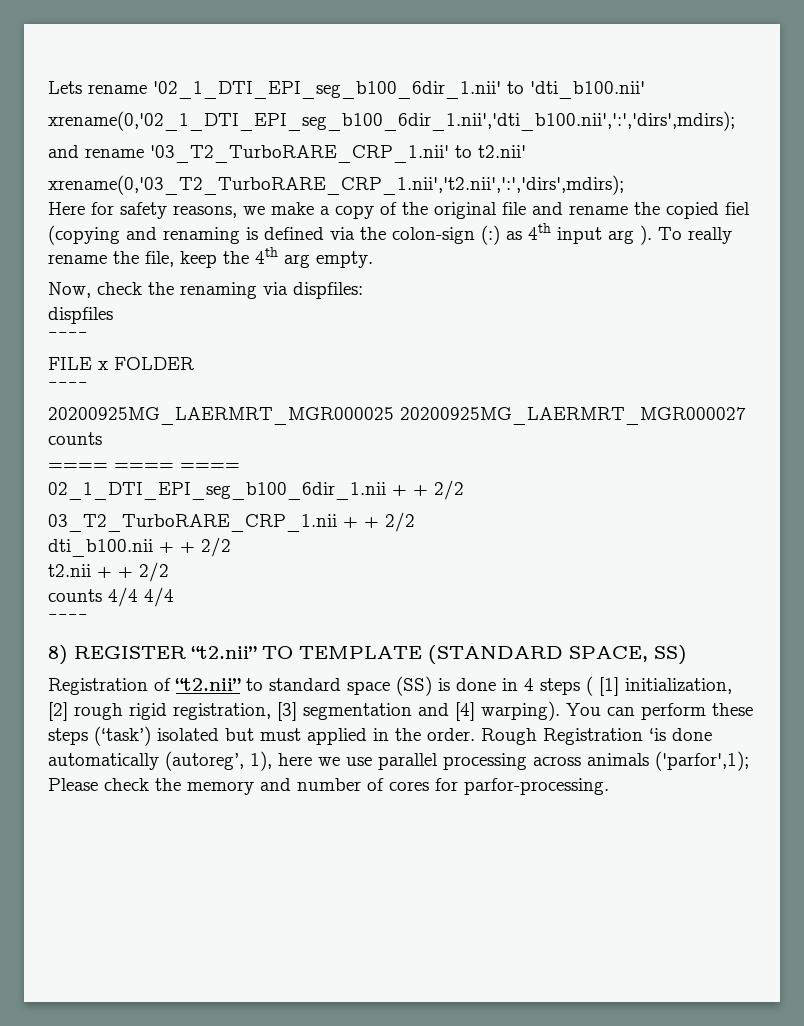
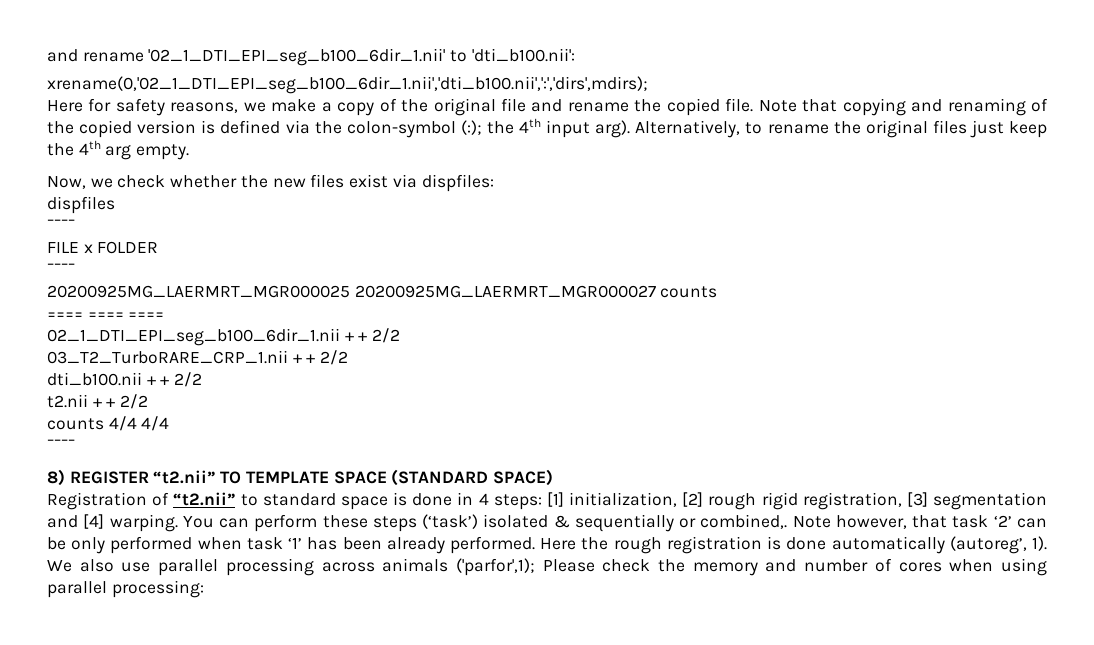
[48,81,82,94] Lets -> [47,49,78,62] and
[530,81,645,99] 'dti_b100.nii' -> [471,48,575,62] 'dti_b100.nii':
[48,145,526,163] [48,175,624,195] // and rename '03_T2_TurboRARE_CRP_1.nii' to t2.nii' // xrename(0,'03_T2_TurboRARE_CRP_1.nii','t2.nii',':','dirs',mdirs); -> (648, 85) none
[725,202,750,215] [48,223,732,245] [48,251,174,267] fiel (copying and renaming is defined via the colon-sign (:) as 4th input arg ). To really rename the file, -> [725,98,1049,116] [47,118,1004,138] file. Note that copying and renaming of the copied version is defined via the colon-symbol (:); the 4th input arg). Alternatively, to rename the original files just
[97,282,257,299] check the renaming -> [90,174,389,188] we check whether the new files exist
[428,645,687,665] (STANDARD SPACE, SS) -> [333,469,554,486] SPACE (STANDARD SPACE)
[396,676,432,696] (SS) -> (388, 503) none
[540,676,593,696] steps ( -> [493,494,542,510] steps:
[481,701,560,721] warping). -> [109,514,178,532] warping.
[225,728,712,745] [48,751,340,771] but must applied in the order. Rough Registration ‘is done automatically (autoreg’, 1), here we -> [553,514,1048,532] [47,536,1047,554] [47,559,114,572] & sequentially or combined,. Note however, that task ‘2’ can be only performed when task ‘1’ has been already performed. Here the rough registration is done automatically (autoreg’, 1). We also
[435,778,609,795] for parfor-processing. -> [949,558,1048,576] [47,580,204,598] when using parallel processing:

